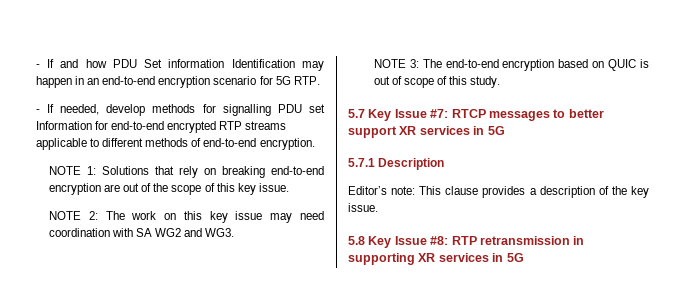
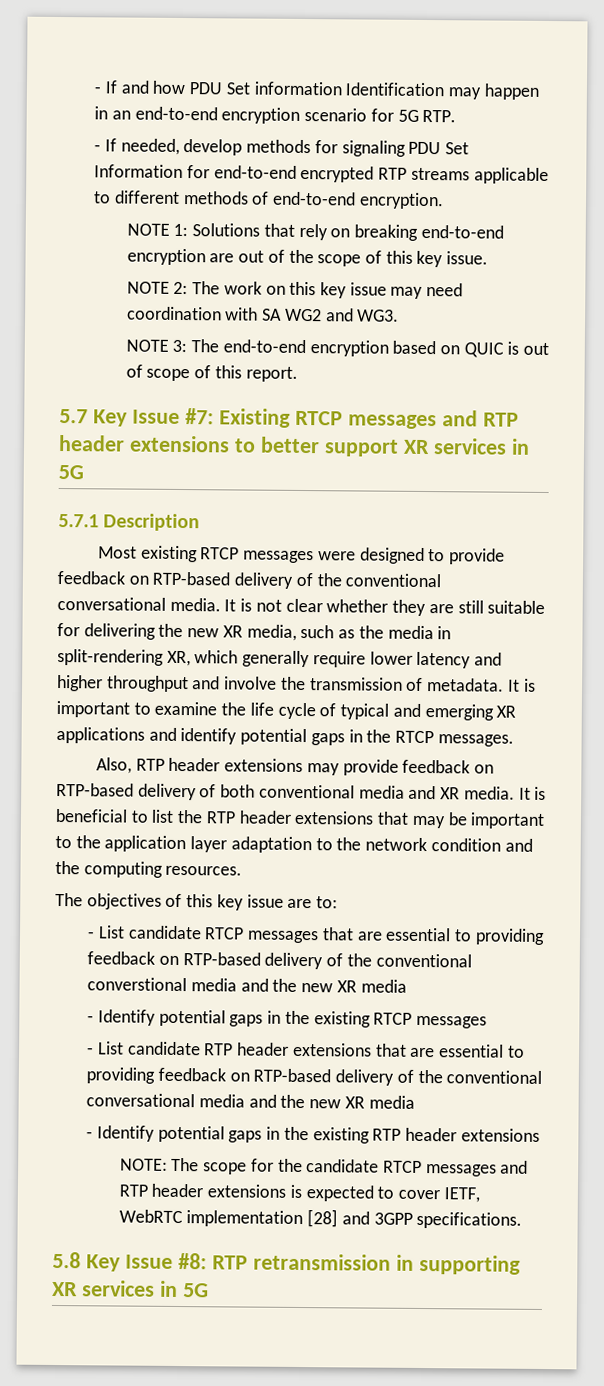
[222,104,325,116] signalling PDU set -> [341,140,470,157] signaling PDU Set
[470,76,501,88] study. -> [245,366,298,382] report.
[451,109,550,121] RTCP messages -> [218,408,519,430] [58,434,230,453] Existing RTCP messages and RTP header extensions
[348,186,649,198] [348,203,378,212] Editor’s note: This clause provides a description of the key issue. -> [97,545,505,565] [57,570,442,589] [57,596,546,617] [57,622,452,641] [57,648,503,669] [57,674,536,693] [56,700,517,721] [56,726,514,747] [95,757,494,776] [56,782,547,801] [55,808,546,829] [55,835,533,854] [55,860,243,878] [55,892,339,911] [87,925,545,945] [87,951,472,970] [87,977,407,993] [87,1009,488,1029] [87,1041,525,1058] [86,1067,543,1086] [86,1093,415,1109] [86,1125,540,1144] [119,1157,529,1177] [118,1183,480,1203] [118,1209,523,1229] Most existing RTCP messages were designed to provide feedback on RTP-based delivery of the conventional conversational media. It is not clear whether they are still suitable for delivering the new XR media, such as the media in split-rendering XR, which generally require lower latency and higher throughput and involve the transmission of metadata. It is important to examine the life cycle of typical and emerging XR applications and identify potential gaps in the RTCP messages. // Also, RTP header extensions may provide feedback on RTP-based delivery of both conventional media and XR media. It is beneficial to list the RTP header extensions that may be important to the application layer adaptation to the network condition and the computing resources. // The objectives of this key issue are to: // - List candidate RTCP messages that are essential to providing feedback on RTP-based delivery of the conventional converstional media and the new XR media // - Identify potential gaps in the existing RTCP messages // - List candidate RTP header extensions that are essential to providing feedback on RTP-based delivery of the conventional conversational media and the new XR media // - Identify potential gaps in the existing RTP header extensions // NOTE: The scope for the candidate RTCP messages and RTP header extensions is expected to cover IETF, WebRTC implementation [28] and 3GPP specifications.

